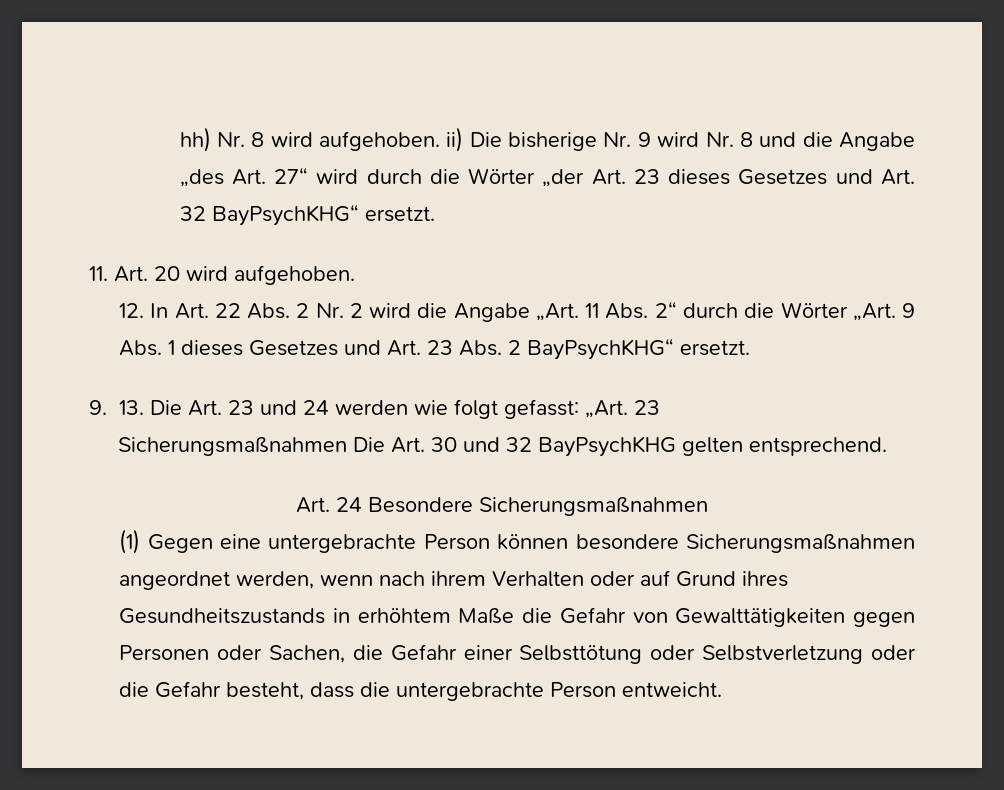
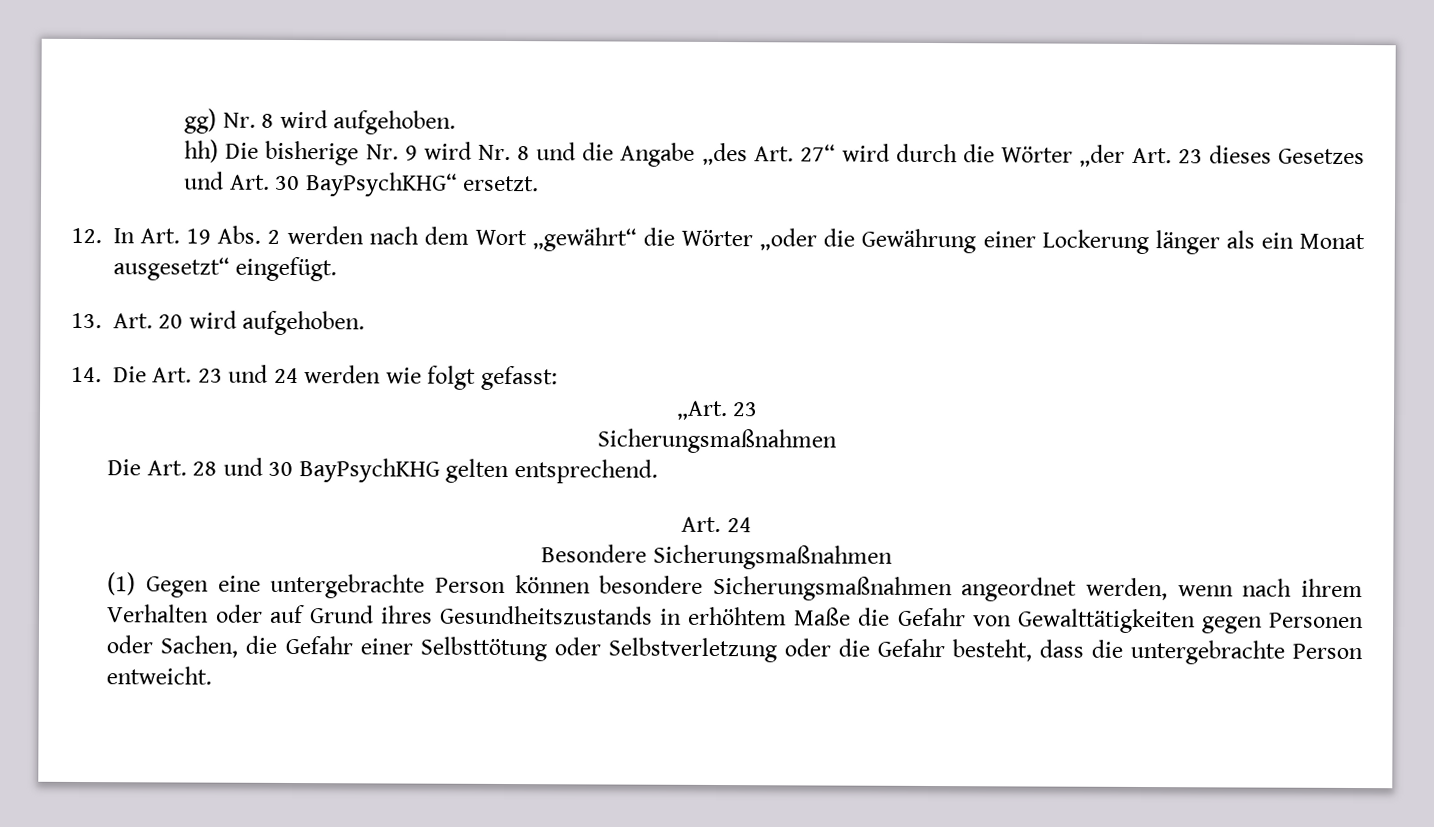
[179,127,211,152] hh) -> [184,108,218,134] gg)
[446,127,464,152] ii) -> [184,139,220,163] // hh)
[179,204,435,226] [89,265,355,285] [119,301,915,322] [119,338,751,360] [89,400,145,415] 32 BayPsychKHG“ ersetzt. // 11. Art. 20 wird aufgehoben. // 12. In Art. 22 Abs. 2 Nr. 2 wird die Angabe „Art. 11 Abs. 2“ durch die Wörter „Art. 9 Abs. 1 dieses Gesetzes und Art. 23 Abs. 2 BayPsychKHG“ ersetzt. // 9. 13. -> [275,172,540,197] [71,225,1365,255] [113,256,338,282] [71,310,366,336] [71,366,102,383] 30 BayPsychKHG“ ersetzt. // 12. In Art. 19 Abs. 2 werden nach dem Wort „gewährt“ die Wörter „oder die Gewährung einer Lockerung länger als ein Monat ausgesetzt“ eingefügt. // 13. Art. 20 wird aufgehoben. // 14.
(580, 409) none -> (558, 378) //
[352,437,532,453] Die Art. 30 und 32 -> [107,457,294,477] // Die Art. 28 und 30
(362, 504) none -> (752, 525) //

